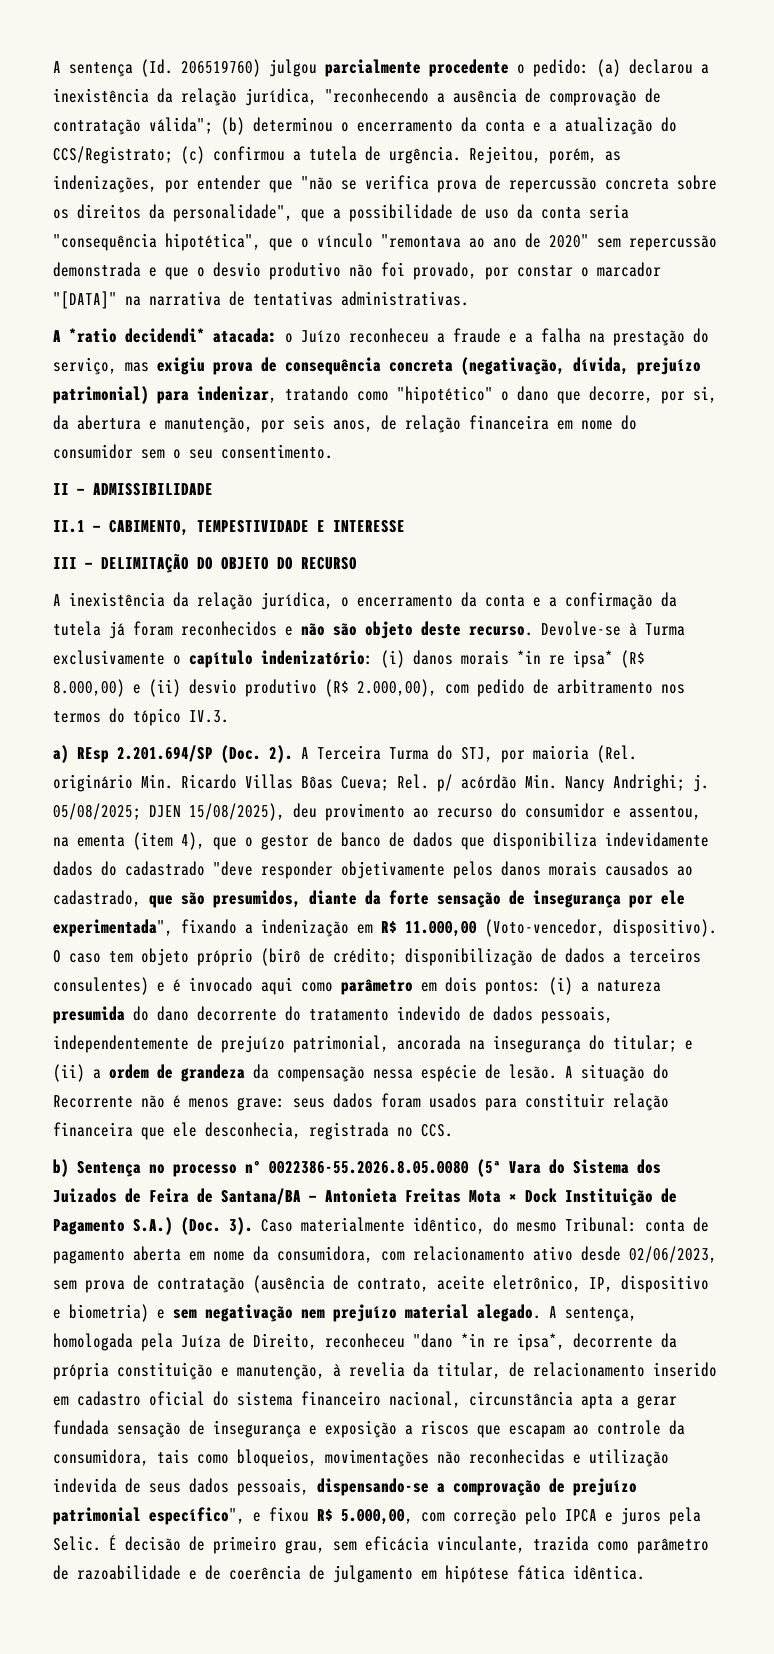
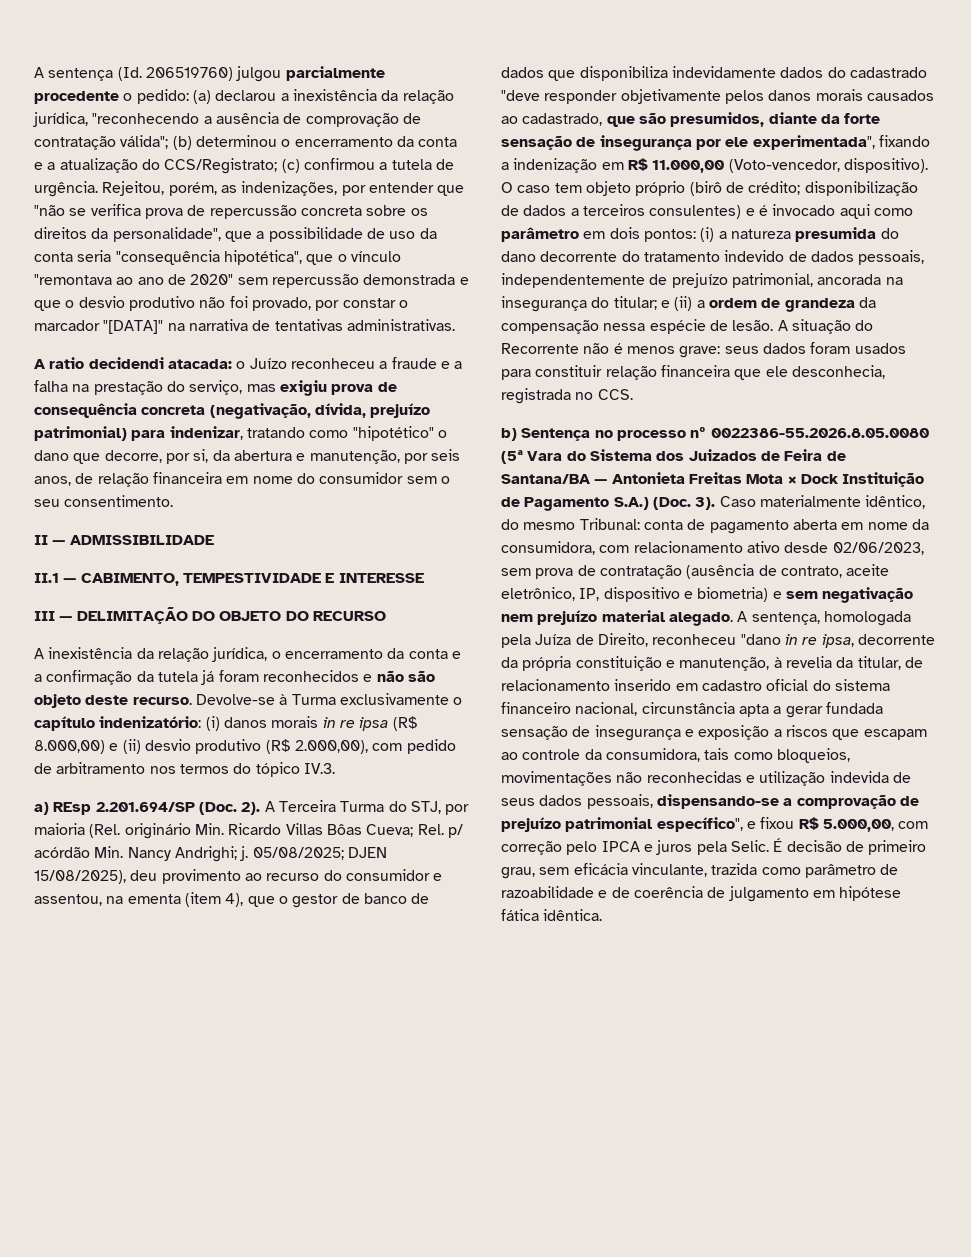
[69,328,205,343] *ratio decidendi* -> [49,357,164,369] ratio decidendi
[517,650,613,668] *in re ipsa* -> [322,717,389,731] in re ipsa
[461,1333,565,1351] *in re ipsa*, -> [784,634,854,648] in re ipsa,

